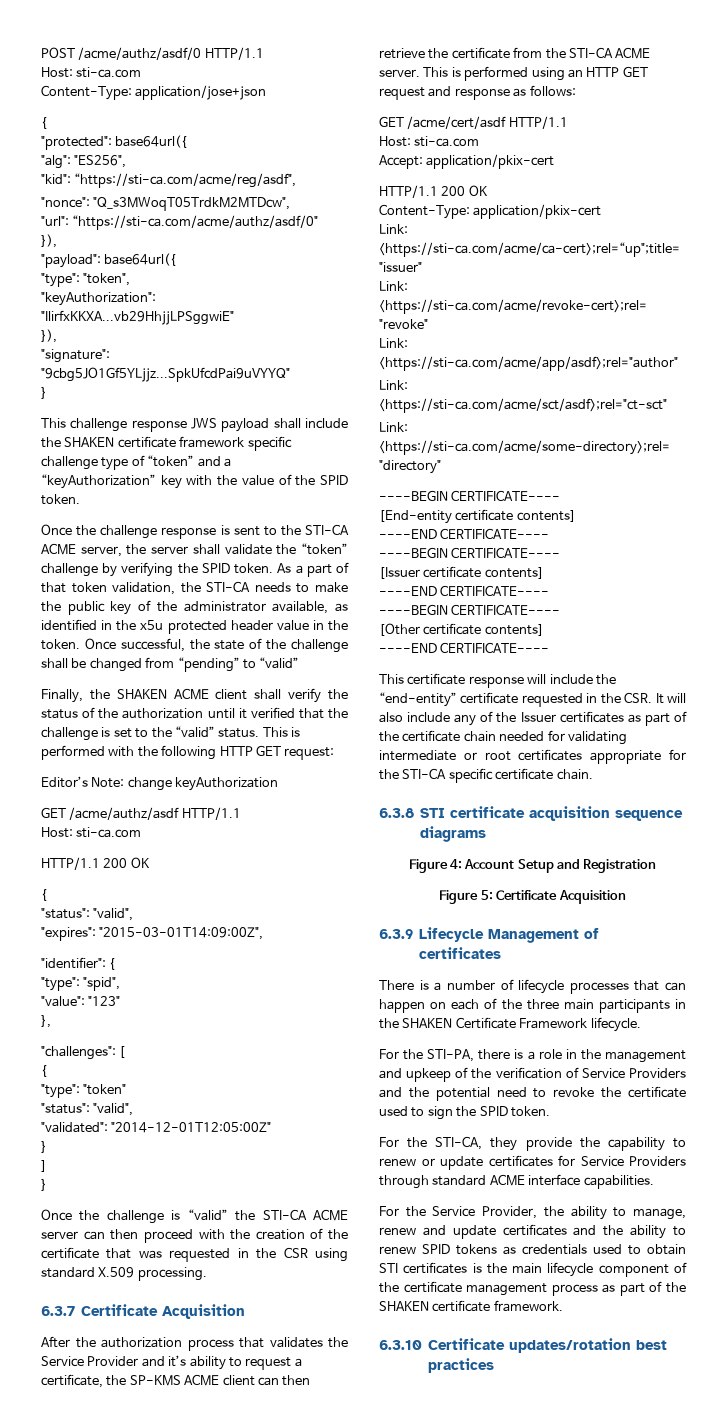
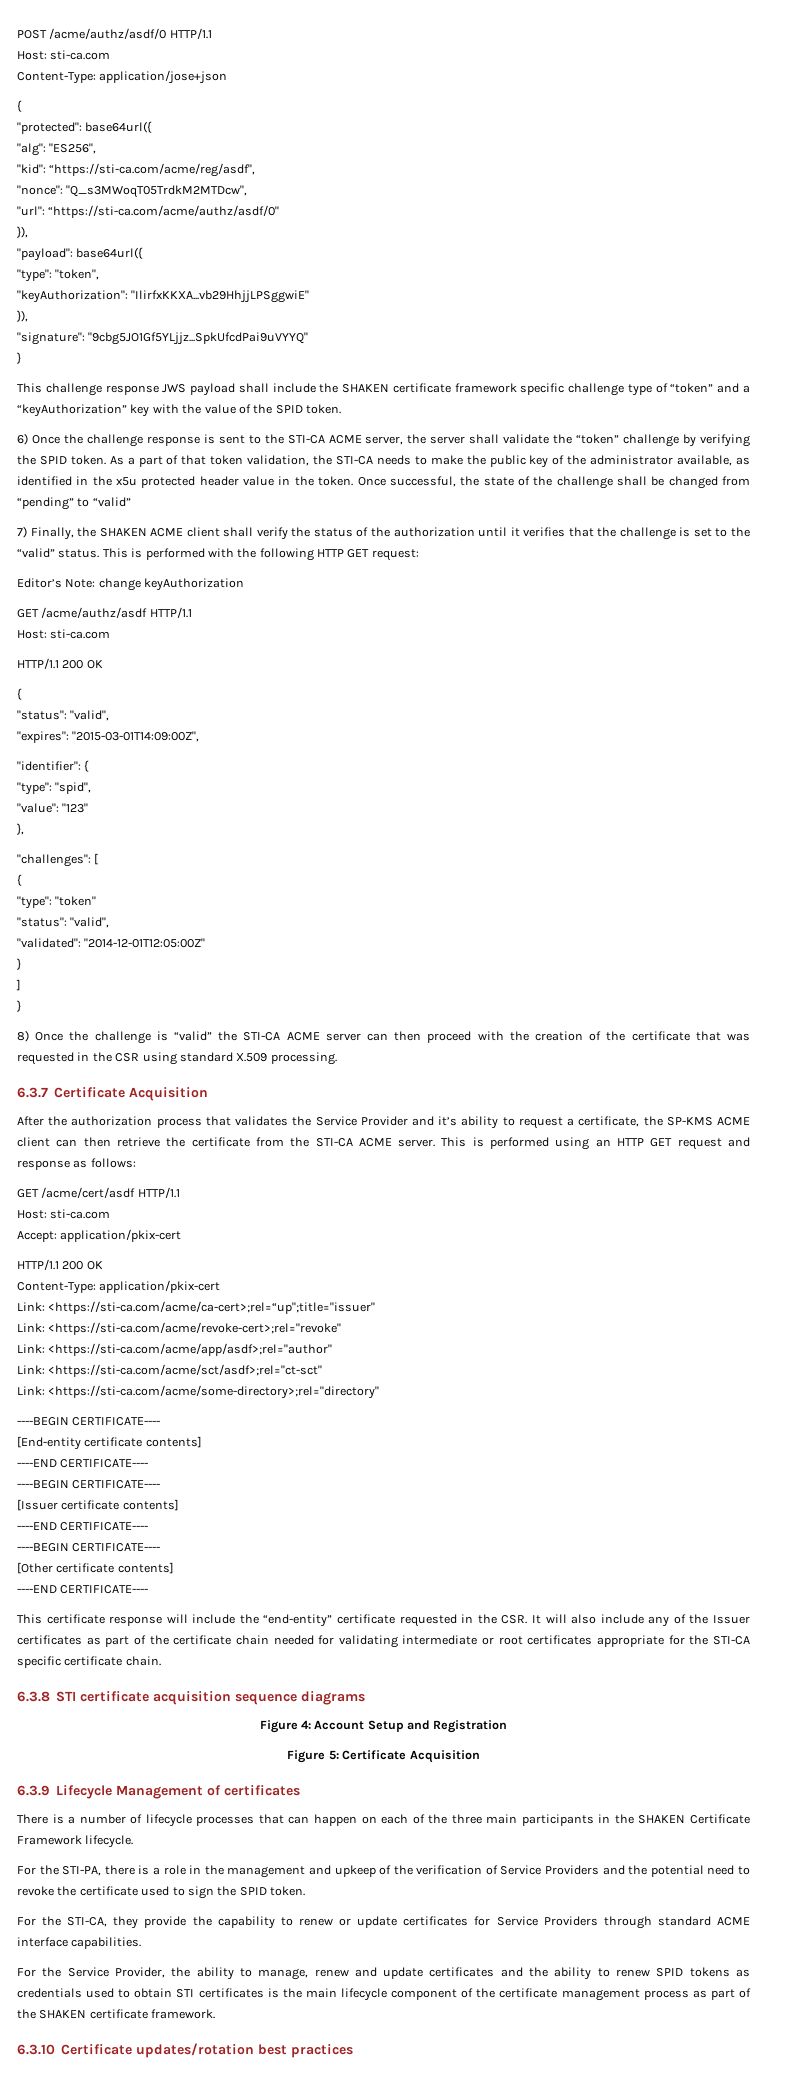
(80, 499) none -> [17,433,28,445] 6)
(300, 663) none -> [17,526,27,538] 7)
[250,707,295,718] verified -> [523,527,566,537] verifies
(47, 1185) none -> [17,1030,29,1042] 8)

